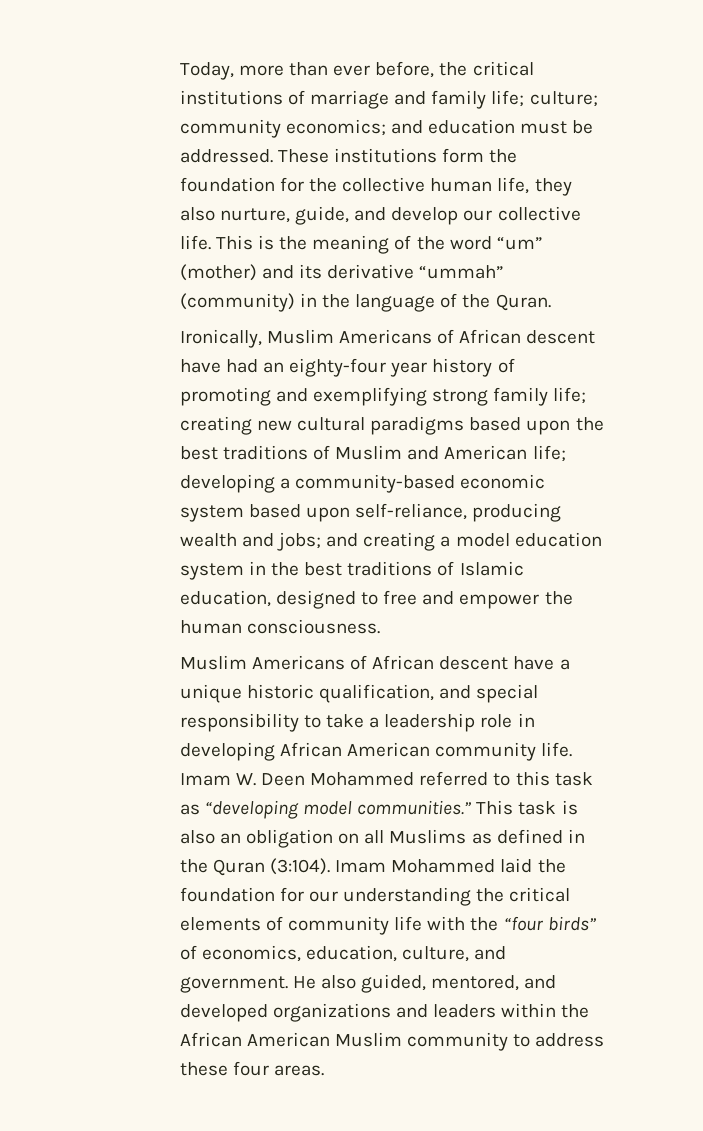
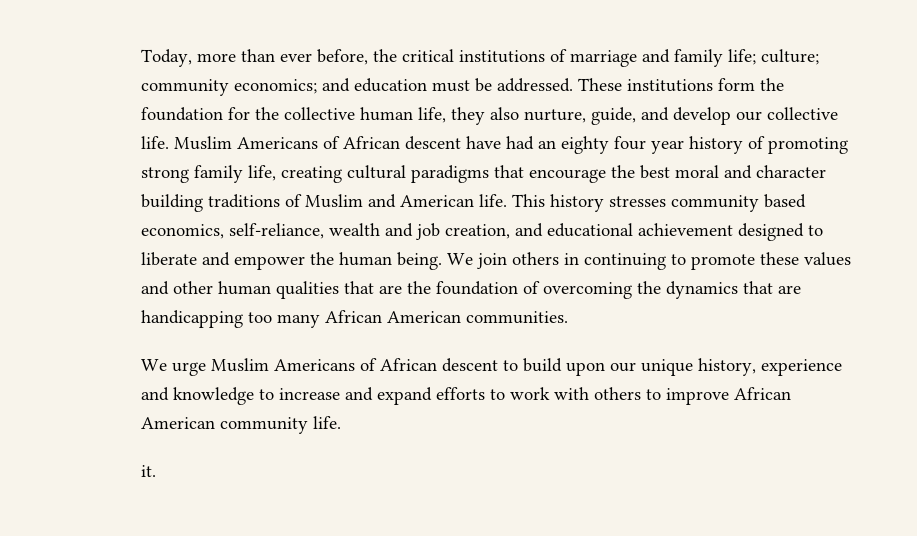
[215,235,543,254] [179,264,505,281] [179,293,551,312] [179,329,262,348] This is the meaning of the word “um” (mother) and its derivative “ummah” (community) in the language of the Quran. // Ironically, -> (169, 142) none
[289,358,387,377] eighty-four -> [560,136,646,154] eighty four
[275,387,587,406] [179,416,604,435] [179,446,218,460] and exemplifying strong family life; creating new cultural paradigms based upon the best -> [140,165,826,183] [140,194,203,212] strong family life, creating cultural paradigms that encourage the best moral and character building
[532,445,566,462] [179,474,546,493] [179,503,562,522] [179,532,602,551] [179,561,524,580] [179,590,271,607] life; developing a community-based economic system based upon self-reliance, producing wealth and jobs; and creating a model education system in the best traditions of Islamic education, -> [478,194,806,212] [140,223,733,240] life. This history stresses community based economics, self-reliance, wealth and job creation, and educational achievement
[383,590,418,605] free -> [140,252,197,266] liberate
[246,619,380,634] [179,655,570,670] [179,684,539,703] [179,713,535,732] [179,742,573,761] [179,771,593,786] [179,800,578,819] [179,829,585,848] [179,858,566,876] [179,887,571,906] [179,916,597,935] [179,945,507,962] [179,974,557,993] [179,1003,590,1022] [179,1032,605,1051] [179,1061,325,1076] consciousness. // Muslim Americans of African descent have a unique historic qualification, and special responsibility to take a leadership role in developing African American community life. Imam W. Deen Mohammed referred to this task as “developing model communities.” This task is also an obligation on all Muslims as defined in the Quran (3:104). Imam Mohammed laid the foundation for our understanding the critical elements of community life with the “four birds” of economics, education, culture, and government. He also guided, mentored, and developed organizations and leaders within the African American Muslim community to address these four areas. -> [396,252,851,270] [140,281,801,299] [140,310,568,328] [140,358,842,376] [140,387,791,405] [140,416,341,434] [140,465,156,477] being. We join others in continuing to promote these values and other human qualities that are the foundation of overcoming the dynamics that are handicapping too many African American communities. // We urge Muslim Americans of African descent to build upon our unique history, experience and knowledge to increase and expand efforts to work with others to improve African American community life. // it.

